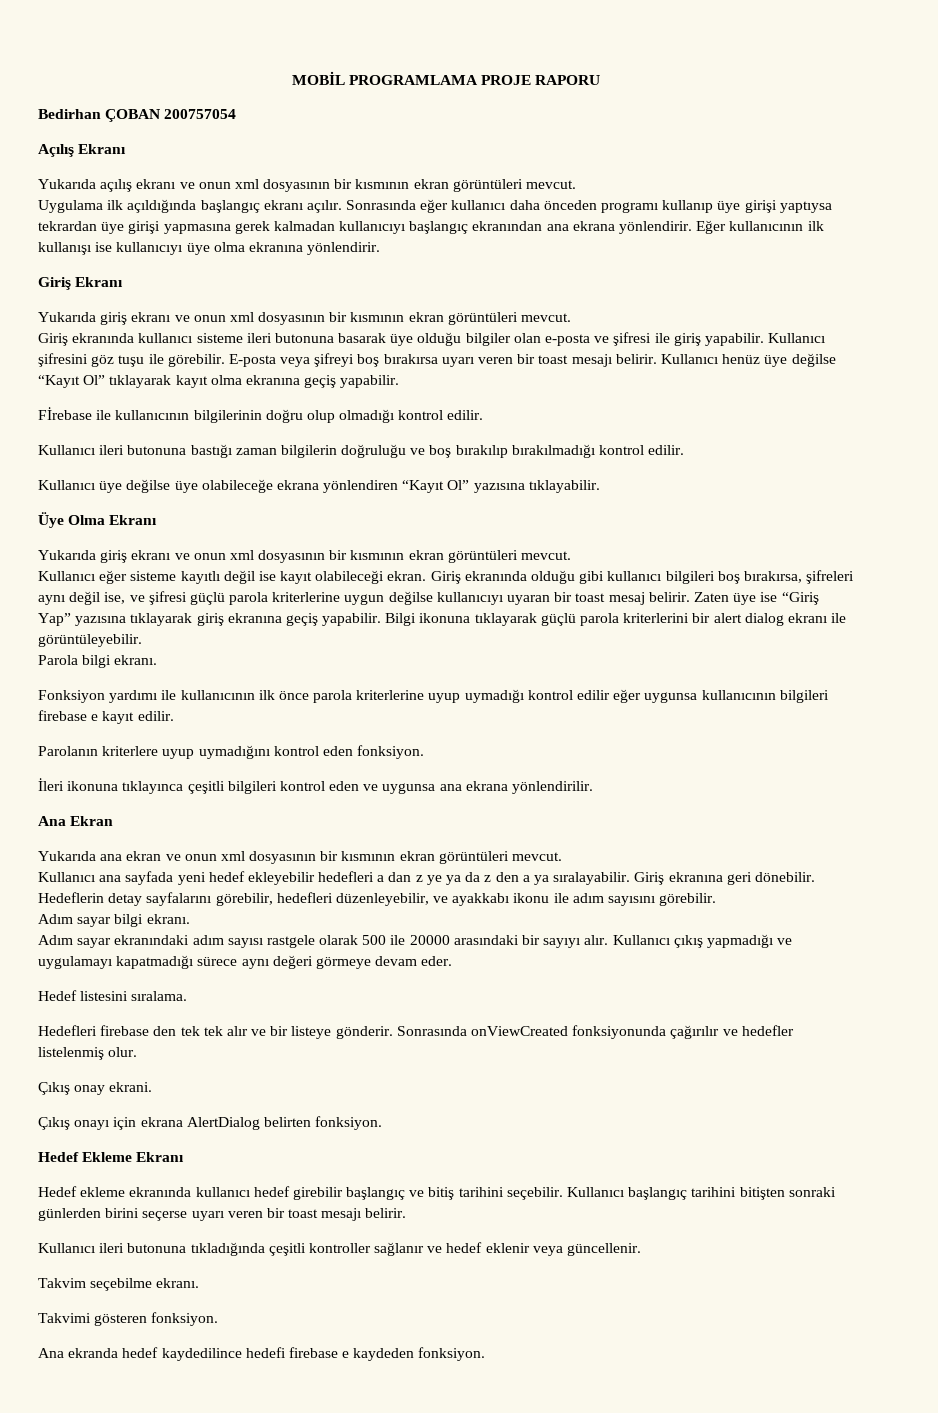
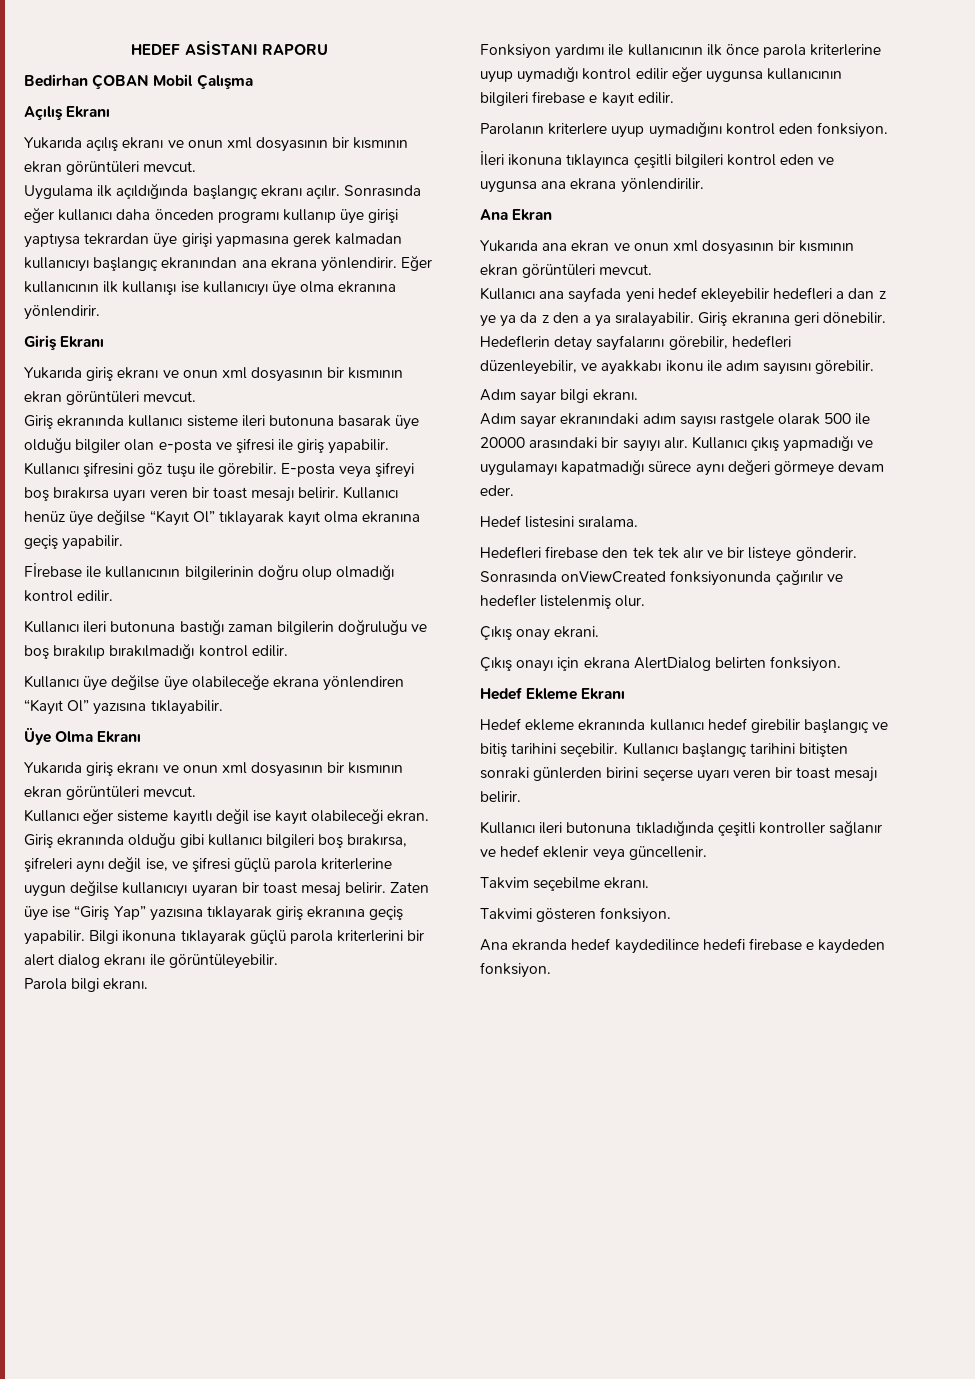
[291,71,532,85] MOBİL PROGRAMLAMA PROJE -> [131,40,258,55] HEDEF ASİSTANI
[164,109,237,119] 200757054 -> [153,74,253,89] Mobil Çalışma

